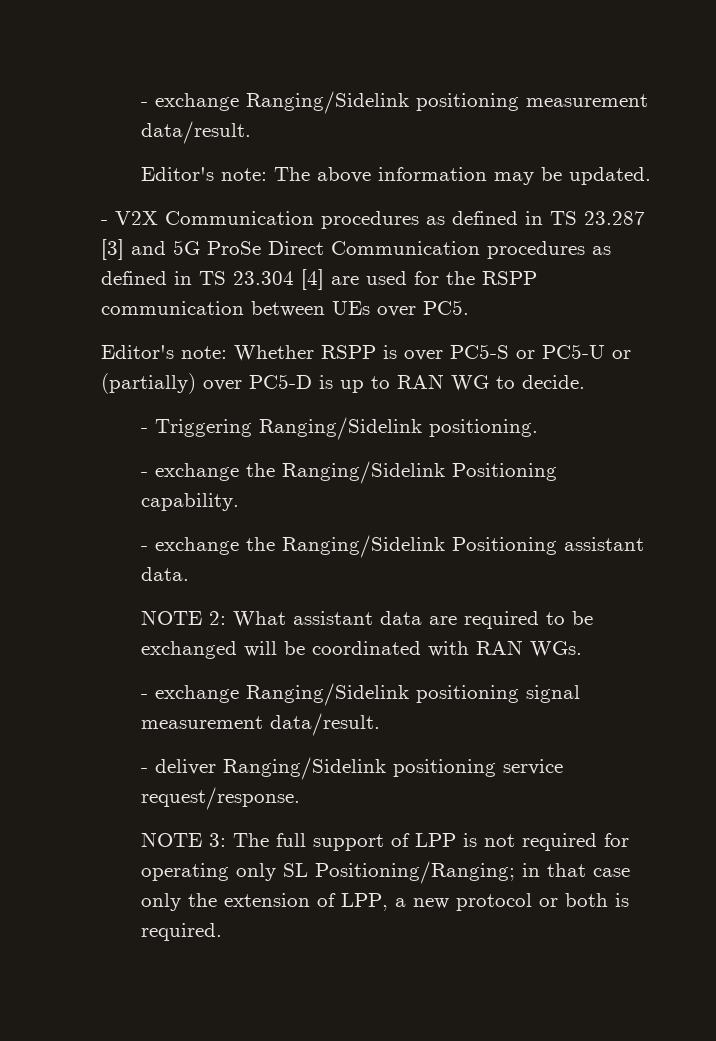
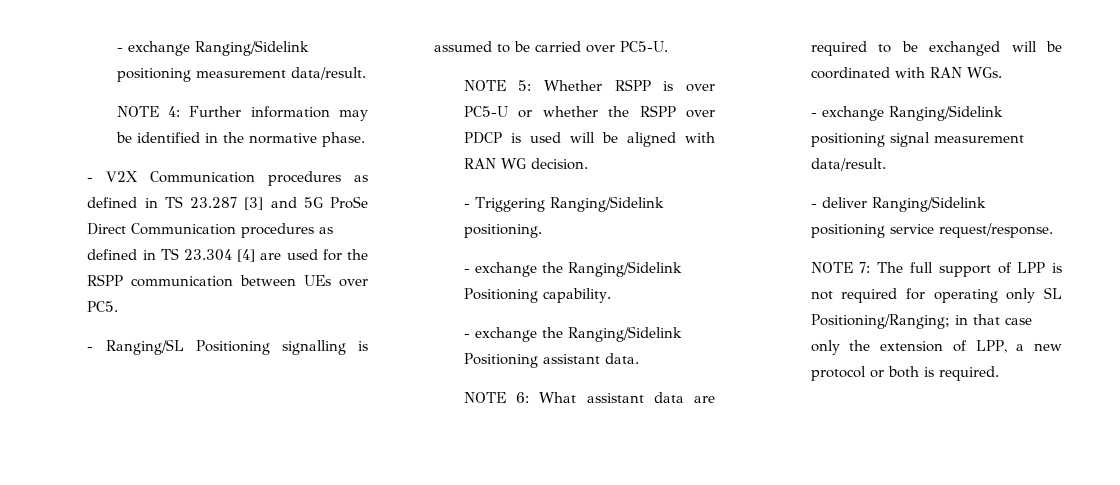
[140,167,651,185] Editor's note: The above information may be updated. -> [116,106,368,121] [115,132,365,147] NOTE 4: Further information may be identified in the normative phase.
[101,344,632,361] [101,373,586,394] Editor's note: Whether RSPP is over PC5-S or PC5-U or (partially) over PC5-D is up to RAN WG to decide. -> [87,339,369,355] [434,41,669,53] [463,79,715,92] [463,105,715,118] [463,132,715,147] [463,158,588,170] - Ranging/SL Positioning signalling is assumed to be carried over PC5-U. // NOTE 5: Whether RSPP is over PC5-U or whether the RSPP over PDCP is used will be aligned with RAN WG decision.
[208,611,226,625] 2: -> [515,392,529,403] 6:
[208,833,226,847] 3: -> [859,262,871,273] 7:

